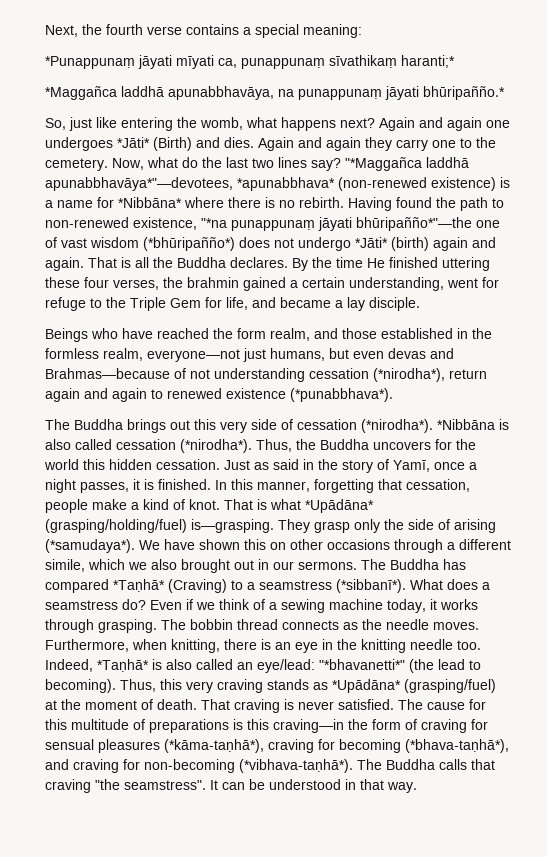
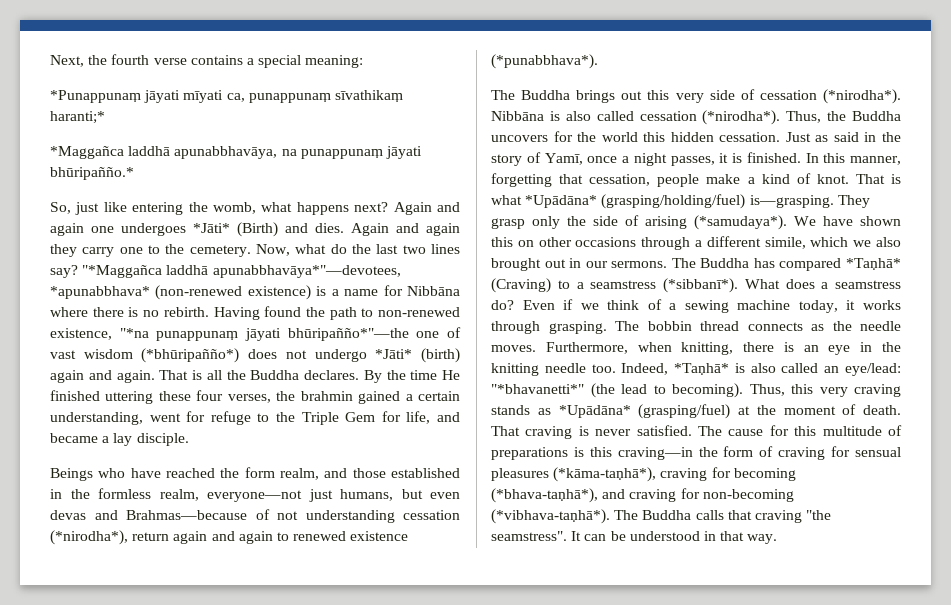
[118,197,182,208] *Nibbāna* -> [407,286,461,296] Nibbāna
[437,419,495,430] *Nibbāna -> [491,111,544,121] Nibbāna

